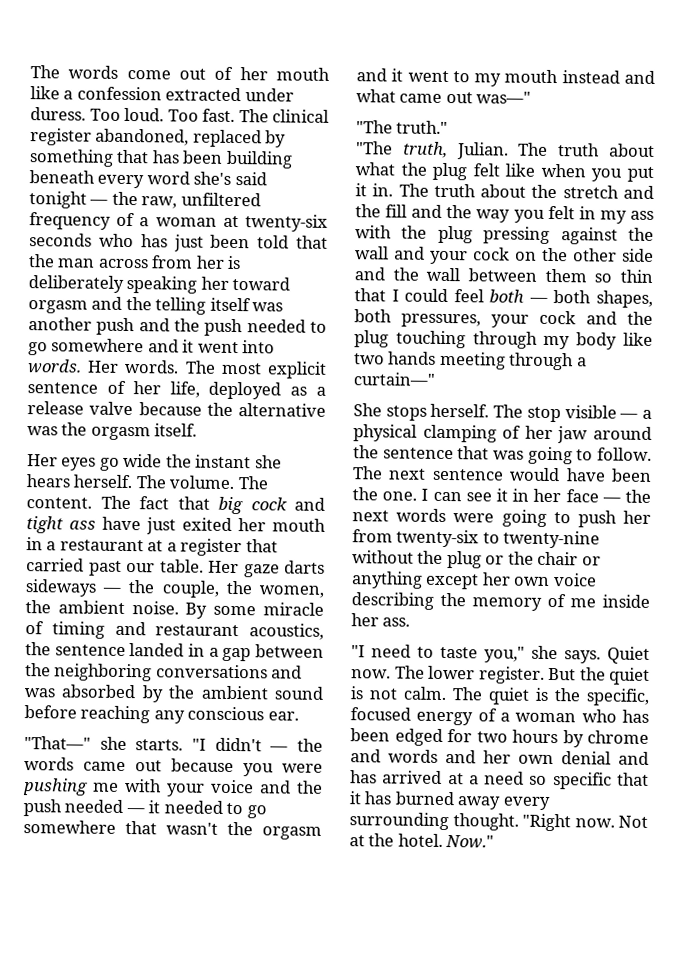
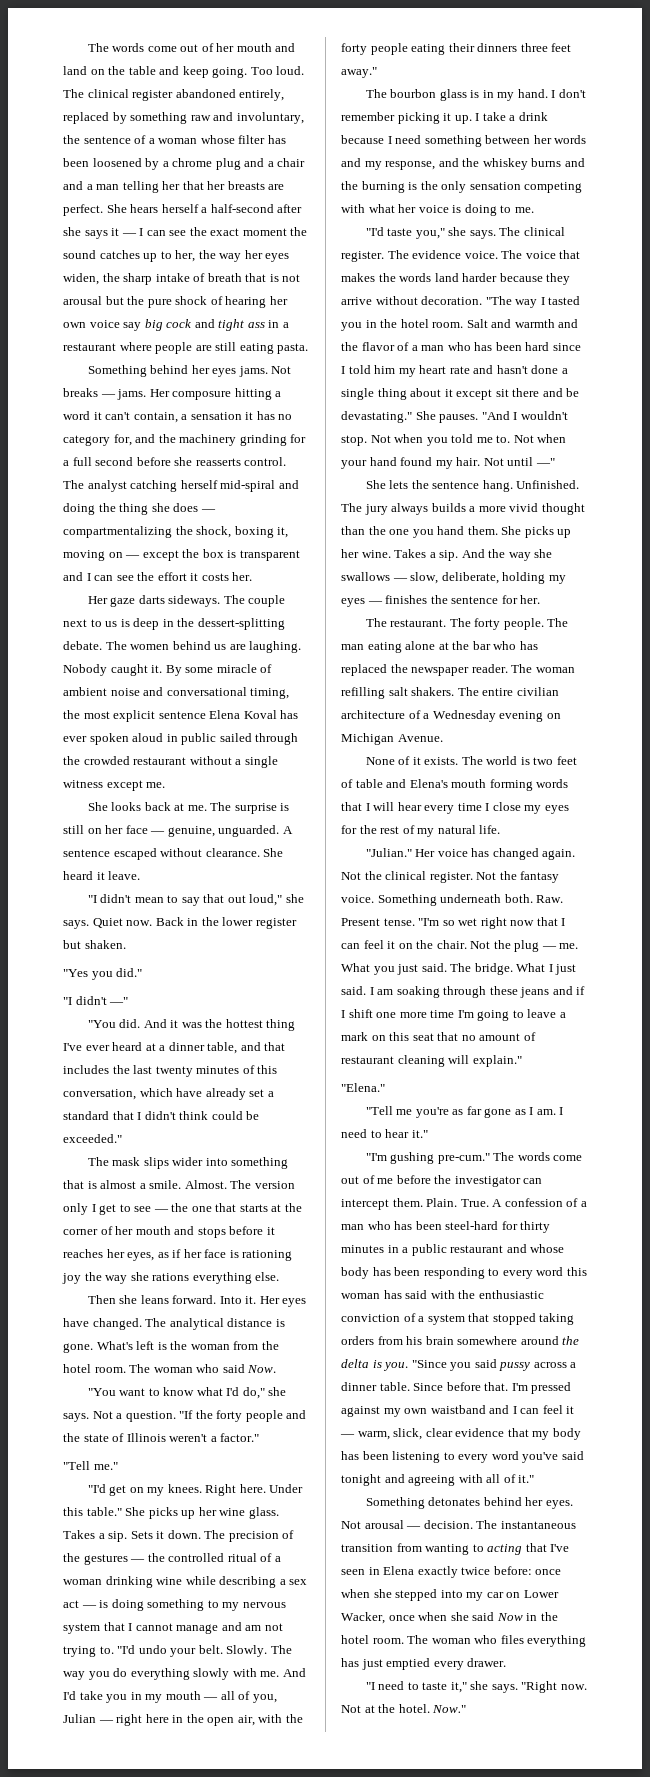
[30,86,294,102] [30,107,235,122] like a confession extracted under duress. Too loud. Too fast. -> [275,43,296,52] [63,66,305,78] and land on the table and keep going. Too loud.
[95,128,190,146] abandoned, -> [175,89,285,101] abandoned entirely,
[116,149,293,169] [29,170,267,189] [29,191,261,209] [29,212,329,232] [29,233,328,252] [28,254,242,270] [28,275,291,294] [28,296,284,315] [28,317,327,337] [28,338,276,356] [27,359,328,379] [27,380,326,400] [27,401,326,417] [27,422,198,441] [27,453,282,471] [26,474,268,490] [26,495,210,510] that has been building beneath every word she's said tonight — the raw, unfiltered frequency of a woman at twenty-six seconds who has just been told that the man across from her is deliberately speaking her toward orgasm and the telling itself was another push and the push needed to go somewhere and it went into words. Her words. The most explicit sentence of her life, deployed as a release valve because the alternative was the orgasm itself. // Her eyes go wide the instant she hears herself. The volume. The content. The fact that -> [190,112,304,124] [63,135,286,144] [63,158,306,170] [63,181,285,193] [63,204,303,216] [63,227,308,239] [63,250,290,262] [63,273,301,285] [63,296,288,308] [63,320,142,331] raw and involuntary, the sentence of a woman whose filter has been loosened by a chrome plug and a chair and a man telling her that her breasts are perfect. She hears herself a half-second after she says it — I can see the exact moment the sound catches up to her, the way her eyes widen, the sharp intake of breath that is not arousal but the pure shock of hearing her own voice say
[102,516,326,535] [26,537,278,557] [26,558,325,578] [25,579,325,598] [25,600,325,619] [25,621,324,640] [25,642,324,662] [25,663,303,682] [24,684,324,703] [24,705,299,724] [24,736,323,752] [24,757,323,777] [22,778,323,797] [23,799,267,819] [23,820,322,840] [356,68,655,87] [356,89,532,104] [356,120,449,135] [356,141,655,160] [355,162,654,182] [355,183,654,199] [355,204,654,224] [355,225,654,245] [355,246,654,265] [354,267,653,283] [354,288,653,308] [354,309,653,328] [354,330,653,350] [354,351,587,371] [353,372,435,386] [353,403,652,423] [353,424,652,444] [353,445,652,465] [352,466,652,482] [352,487,651,503] [352,508,651,528] [352,529,601,549] [352,550,601,569] [351,571,597,590] [351,592,650,611] [351,613,411,627] have just exited her mouth in a restaurant at a register that carried past our table. Her gaze darts sideways — the couple, the women, the ambient noise. By some miracle of timing and restaurant acoustics, the sentence landed in a gap between the neighboring conversations and was absorbed by the ambient sound before reaching any conscious ear. // "That—" she starts. "I didn't — the words came out because you were pushing me with your voice and the push needed — it needed to go somewhere that wasn't the orgasm and it went to my mouth instead and what came out was—" // "The truth." // "The truth, Julian. The truth about what the plug felt like when you put it in. The truth about the stretch and the fill and the way you felt in my ass with the plug pressing against the wall and your cock on the other side and the wall between them so thin that I could feel both — both shapes, both pressures, your cock and the plug touching through my body like two hands meeting through a curtain—" // She stops herself. The stop visible — a physical clamping of her jaw around the sentence that was going to follow. The next sentence would have been the one. I can see it in her face — the next words were going to push her from twenty-six to twenty-nine without the plug or the chair or anything except her own voice describing the memory of me inside her ass. -> [268,320,289,328] [63,342,309,354] [87,365,292,377] [63,388,282,400] [63,411,293,423] [63,434,307,446] [63,457,287,466] [63,480,299,492] [63,503,216,515] [63,526,289,538] [63,549,300,561] [63,572,253,581] [87,595,286,607] [63,618,285,630] [63,641,302,653] [63,664,273,676] [63,687,290,699] [63,710,299,722] [63,733,299,745] [63,756,278,768] [63,780,166,791] [87,802,290,814] [63,825,293,837] [63,848,284,860] [63,871,141,880] [87,894,304,906] [63,917,297,929] [63,940,126,949] [63,968,143,980] [63,996,129,1005] [87,1019,296,1031] [63,1042,286,1054] [63,1065,278,1077] [63,1088,274,1100] [63,1111,260,1120] [63,1134,122,1143] [87,1157,289,1169] [63,1180,295,1189] [63,1203,302,1215] [63,1226,275,1238] [63,1249,293,1261] [62,1272,280,1284] [87,1295,307,1307] [63,1318,285,1330] [63,1341,279,1353] [63,1364,277,1373] [87,1387,287,1399] [63,1410,307,1422] [63,1433,260,1442] [63,1461,118,1470] [87,1484,304,1496] [63,1507,279,1519] [63,1530,295,1542] [63,1553,281,1565] [63,1576,308,1588] [63,1599,286,1611] [63,1622,283,1634] [63,1645,292,1657] [63,1668,306,1680] [63,1691,277,1703] [63,1714,303,1726] [341,43,572,55] [341,67,377,78] [365,89,586,101] [341,112,548,124] [341,135,587,147] [341,158,585,170] [341,181,583,193] [341,204,534,216] [365,227,565,239] [341,250,581,262] [341,273,571,285] [341,296,581,308] [341,319,579,331] [341,342,581,351] [341,365,568,377] [341,388,580,400] [341,411,568,423] [341,434,567,446] [341,457,555,469] [365,480,580,492] [341,503,585,515] [341,526,572,538] [341,549,553,561] [341,572,566,584] [341,595,541,607] [365,618,569,630] [341,641,538,653] [341,664,575,676] [341,687,559,699] [341,710,561,722] [341,733,443,745] [365,756,577,765] [341,779,569,791] [341,802,569,814] [341,825,501,837] [365,848,576,860] [341,871,560,883] [341,894,564,906] [341,917,566,929] [341,940,579,952] [341,963,577,975] [341,986,586,998] [341,1009,566,1021] [341,1032,536,1041] [341,1055,522,1067] [341,1083,385,1092] [365,1106,564,1118] [341,1129,428,1138] [365,1152,583,1164] [341,1175,543,1187] [341,1198,587,1210] [341,1221,551,1233] [341,1244,565,1256] [341,1267,587,1279] [341,1290,544,1299] [341,1313,575,1325] [341,1336,580,1345] [341,1359,577,1371] [341,1382,572,1394] [341,1405,575,1417] [340,1428,581,1440] [341,1451,584,1463] [341,1474,535,1486] [365,1497,573,1509] [341,1520,576,1529] [341,1543,570,1555] [341,1566,562,1578] [341,1589,559,1601] [341,1612,558,1624] [341,1635,587,1647] [341,1658,507,1670] in a restaurant where people are still eating pasta. // Something behind her eyes jams. Not breaks — jams. Her composure hitting a word it can't contain, a sensation it has no category for, and the machinery grinding for a full second before she reasserts control. The analyst catching herself mid-spiral and doing the thing she does — compartmentalizing the shock, boxing it, moving on — except the box is transparent and I can see the effort it costs her. // Her gaze darts sideways. The couple next to us is deep in the dessert-splitting debate. The women behind us are laughing. Nobody caught it. By some miracle of ambient noise and conversational timing, the most explicit sentence Elena Koval has ever spoken aloud in public sailed through the crowded restaurant without a single witness except me. // She looks back at me. The surprise is still on her face — genuine, unguarded. A sentence escaped without clearance. She heard it leave. // "I didn't mean to say that out loud," she says. Quiet now. Back in the lower register but shaken. // "Yes you did." // "I didn't —" // "You did. And it was the hottest thing I've ever heard at a dinner table, and that includes the last twenty minutes of this conversation, which have already set a standard that I didn't think could be exceeded." // The mask slips wider into something that is almost a smile. Almost. The version only I get to see — the one that starts at the corner of her mouth and stops before it reaches her eyes, as if her face is rationing joy the way she rations everything else. // Then she leans forward. Into it. Her eyes have changed. The analytical distance is gone. What's left is the woman from the hotel room. The woman who said Now. // "You want to know what I'd do," she says. Not a question. "If the forty people and the state of Illinois weren't a factor." // "Tell me." // "I'd get on my knees. Right here. Under this table." She picks up her wine glass. Takes a sip. Sets it down. The precision of the gestures — the controlled ritual of a woman drinking wine while describing a sex act — is doing something to my nervous system that I cannot manage and am not trying to. "I'd undo your belt. Slowly. The way you do everything slowly with me. And I'd take you in my mouth — all of you, Julian — right here in the open air, with the forty people eating their dinners three feet away." // The bourbon glass is in my hand. I don't remember picking it up. I take a drink because I need something between her words and my response, and the whiskey burns and the burning is the only sensation competing with what her voice is doing to me. // "I'd taste you," she says. The clinical register. The evidence voice. The voice that makes the words land harder because they arrive without decoration. "The way I tasted you in the hotel room. Salt and warmth and the flavor of a man who has been hard since I told him my heart rate and hasn't done a single thing about it except sit there and be devastating." She pauses. "And I wouldn't stop. Not when you told me to. Not when your hand found my hair. Not until —" // She lets the sentence hang. Unfinished. The jury always builds a more vivid thought than the one you hand them. She picks up her wine. Takes a sip. And the way she swallows — slow, deliberate, holding my eyes — finishes the sentence for her. // The restaurant. The forty people. The man eating alone at the bar who has replaced the newspaper reader. The woman refilling salt shakers. The entire civilian architecture of a Wednesday evening on Michigan Avenue. // None of it exists. The world is two feet of table and Elena's mouth forming words that I will hear every time I close my eyes for the rest of my natural life. // "Julian." Her voice has changed again. Not the clinical register. Not the fantasy voice. Something underneath both. Raw. Present tense. "I'm so wet right now that I can feel it on the chair. Not the plug — me. What you just said. The bridge. What I just said. I am soaking through these jeans and if I shift one more time I'm going to leave a mark on this seat that no amount of restaurant cleaning will explain." // "Elena." // "Tell me you're as far gone as I am. I need to hear it." // "I'm gushing pre-cum." The words come out of me before the investigator can intercept them. Plain. True. A confession of a man who has been steel-hard for thirty minutes in a public restaurant and whose body has been responding to every word this woman has said with the enthusiastic conviction of a system that stopped taking orders from his brain somewhere around the delta is you. "Since you said pussy across a dinner table. Since before that. I'm pressed against my own waistband and I can feel it — warm, slick, clear evidence that my body has been listening to every word you've said tonight and agreeing with all of it." // Something detonates behind her eyes. Not arousal — decision. The instantaneous transition from wanting to acting that I've seen in Elena exactly twice before: once when she stepped into my car on Lower Wacker, once when she said Now in the hotel room. The woman who files everything has just emptied every drawer.
[484,645,650,664] [351,665,650,685] [350,686,650,706] [350,707,649,726] [350,728,649,748] [350,749,649,765] [350,770,649,790] [349,791,550,811] [349,812,519,831] you," she says. Quiet now. The lower register. But the quiet is not calm. The quiet is the specific, focused energy of a woman who has been edged for two hours by chrome and words and her own denial and has arrived at a need so specific that it has burned away every surrounding thought. -> [450,1681,518,1693] it," she says.

